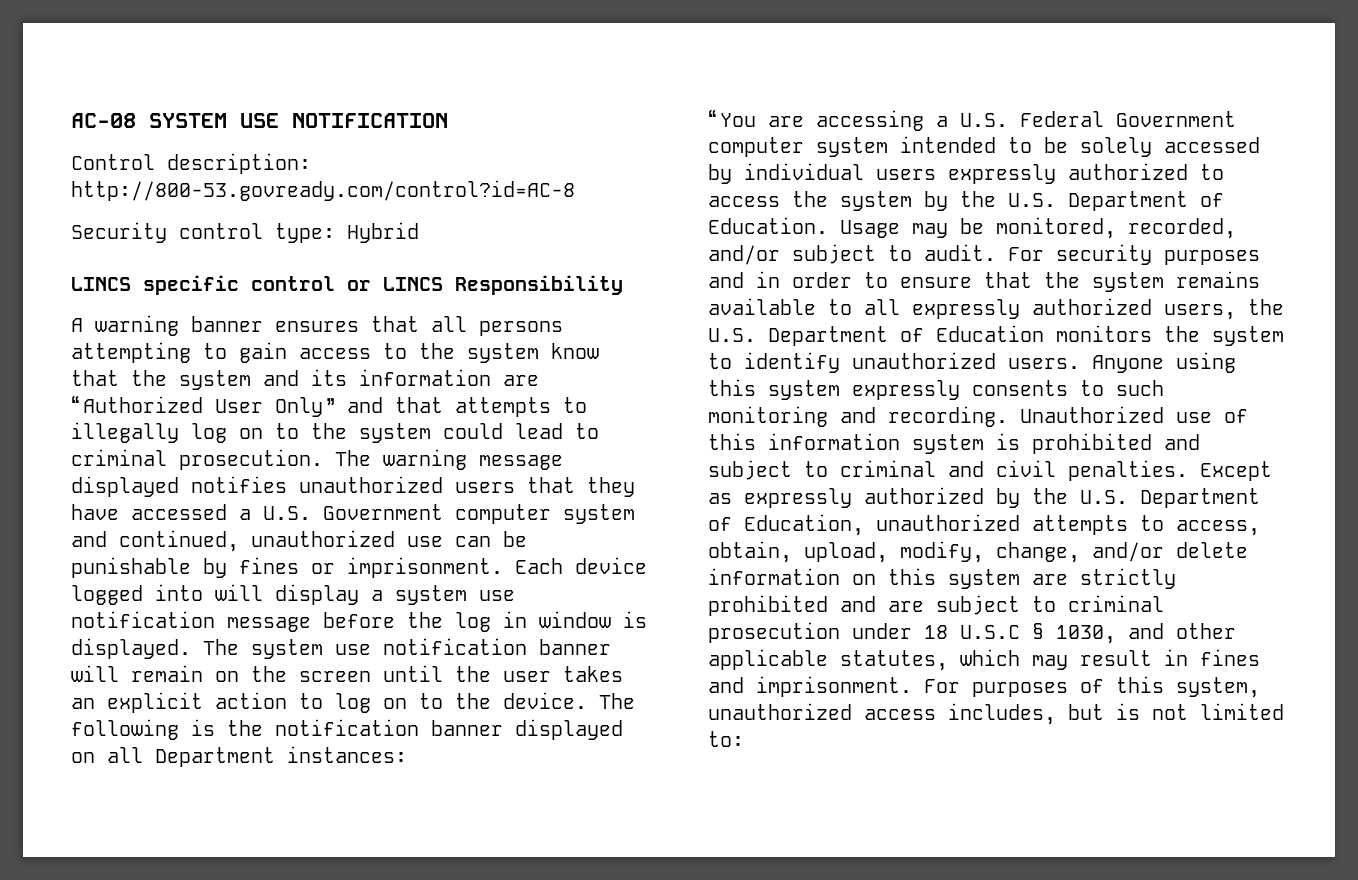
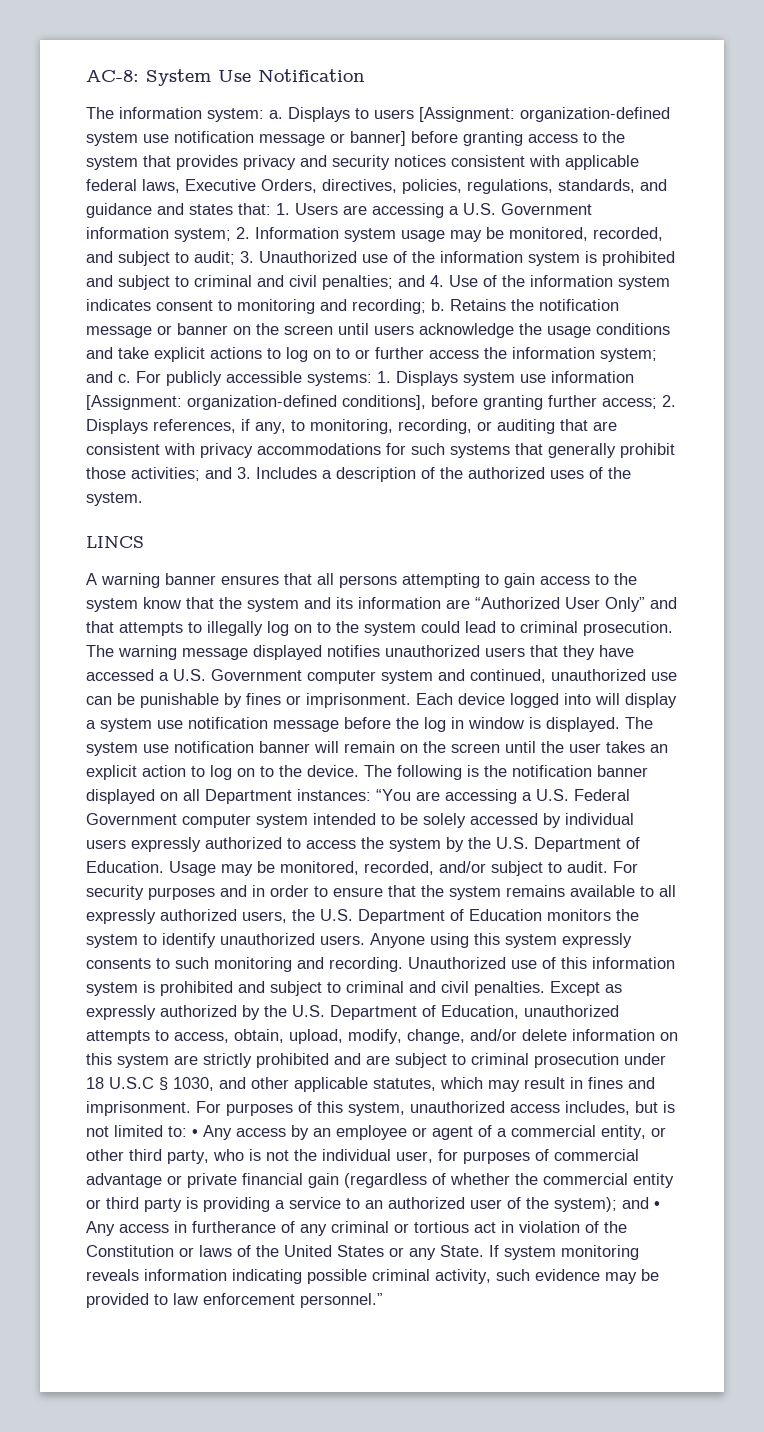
[71,113,448,128] [71,153,311,174] [71,180,575,201] [71,222,419,243] [71,275,623,295] AC-08 SYSTEM USE NOTIFICATION // Control description: http://800-53.govready.com/control?id=AC-8 // Security control type: Hybrid // LINCS specific control or LINCS Responsibility -> [86,69,365,86] [86,107,670,122] [86,131,625,146] [86,155,639,170] [86,179,667,194] [86,203,592,218] [86,227,663,242] [86,251,675,266] [86,275,670,290] [86,299,619,314] [86,323,670,338] [86,347,657,362] [86,371,634,386] [86,395,676,410] [86,419,617,434] [86,443,675,458] [86,467,631,482] [86,492,143,506] [86,536,144,548] AC-8: System Use Notification // The information system: a. Displays to users [Assignment: organization-defined system use notification message or banner] before granting access to the system that provides privacy and security notices consistent with applicable federal laws, Executive Orders, directives, policies, regulations, standards, and guidance and states that: 1. Users are accessing a U.S. Government information system; 2. Information system usage may be monitored, recorded, and subject to audit; 3. Unauthorized use of the information system is prohibited and subject to criminal and civil penalties; and 4. Use of the information system indicates consent to monitoring and recording; b. Retains the notification message or banner on the screen until users acknowledge the usage conditions and take explicit actions to log on to or further access the information system; and c. For publicly accessible systems: 1. Displays system use information [Assignment: organization-defined conditions], before granting further access; 2. Displays references, if any, to monitoring, recording, or auditing that are consistent with privacy accommodations for such systems that generally prohibit those activities; and 3. Includes a description of the authorized uses of the system. // LINCS
(407, 754) // -> (371, 795) none
(744, 739) none -> [192,1125,666,1140] [86,1149,639,1164] [86,1173,674,1188] [86,1197,660,1212] [86,1221,627,1236] [86,1245,639,1260] [86,1269,659,1284] [86,1293,383,1308] • Any access by an employee or agent of a commercial entity, or other third party, who is not the individual user, for purposes of commercial advantage or private financial gain (regardless of whether the commercial entity or third party is providing a service to an authorized user of the system); and • Any access in furtherance of any criminal or tortious act in violation of the Constitution or laws of the United States or any State. If system monitoring reveals information indicating possible criminal activity, such evidence may be provided to law enforcement personnel.”

